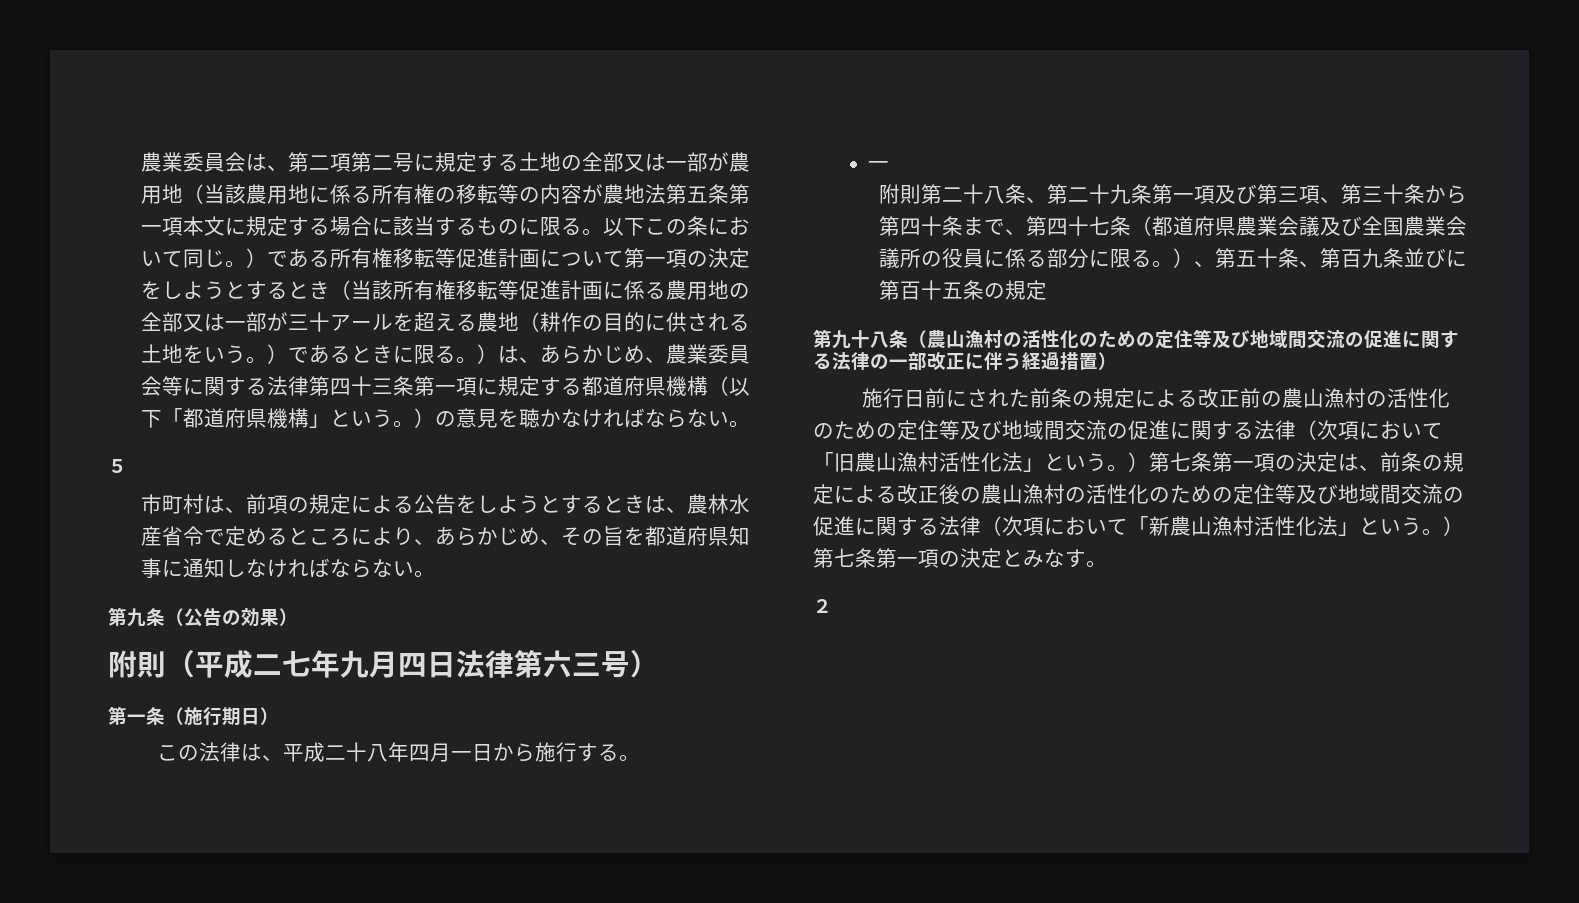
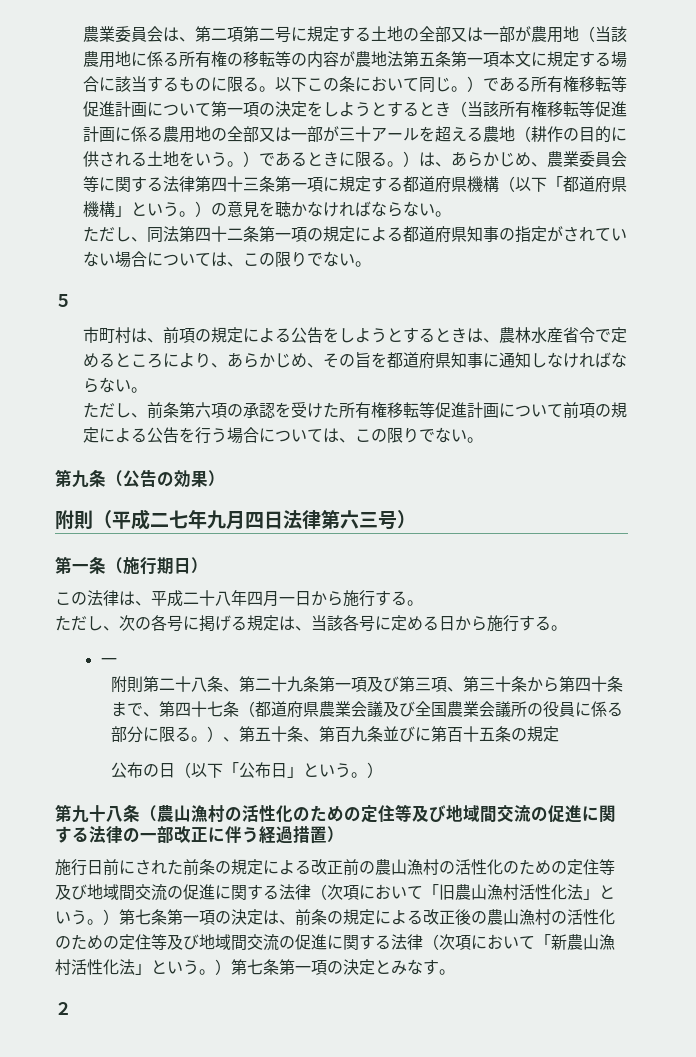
(750, 424) none -> [82,226,627,243] [82,251,371,268] // ただし、同法第四十二条第一項の規定による都道府県知事の指定がされていない場合については、この限りでない。
(435, 574) none -> [82,402,627,419] [82,427,483,444] // ただし、前条第六項の承認を受けた所有権移転等促進計画について前項の規定による公告を行う場合については、この限りでない。
(641, 758) none -> [55,615,567,632] // ただし、次の各号に掲げる規定は、当該各号に定める日から施行する。
(1047, 290) none -> [110,762,383,778] // 公布の日（以下「公布日」という。）

